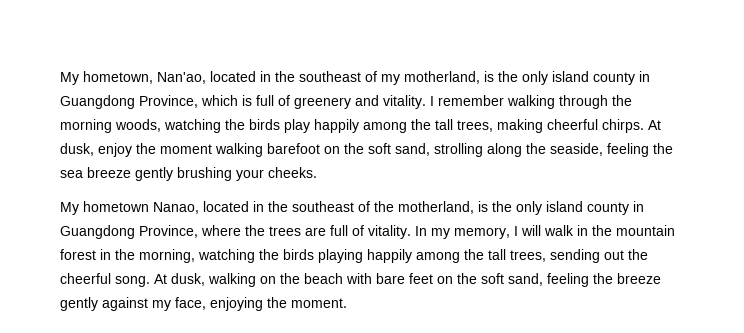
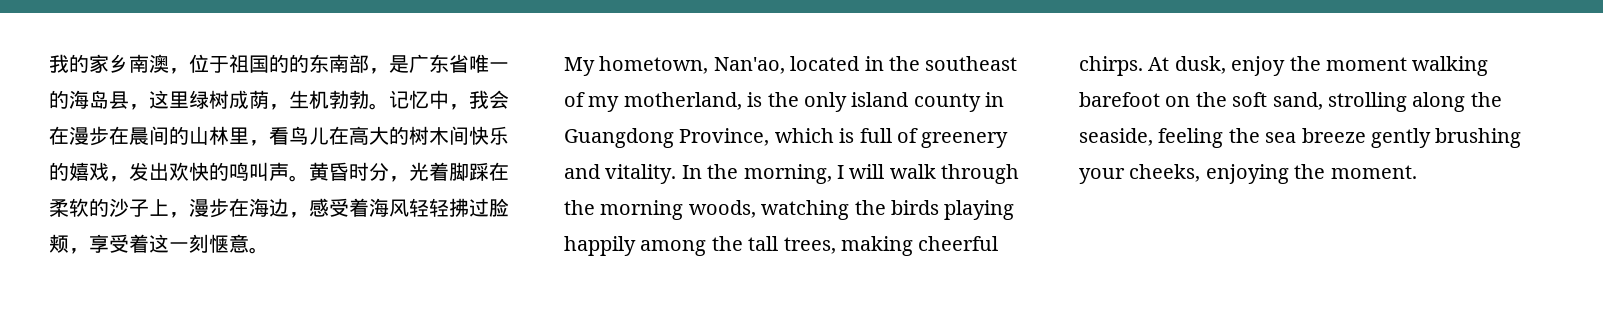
(60, 78) none -> [49,54,509,74] [49,90,509,110] [49,126,509,146] [49,162,509,182] [49,198,509,218] [49,234,269,254] 我的家乡南澳，位于祖国的的东南部，是广东省唯一的海岛县，这里绿树成荫，生机勃勃。记忆中，我会在漫步在晨间的山林里，看鸟儿在高大的树木间快乐的嬉戏，发出欢快的鸣叫声。黄昏时分，光着脚踩在柔软的沙子上，漫步在海边，感受着海风轻轻拂过脸颊，享受着这一刻惬意。 //
[430,95,555,109] I remember walking -> [681,164,936,184] In the morning, I will walk
[284,119,310,133] play -> [944,200,1015,220] playing
[268,167,317,178] [60,201,644,215] [60,225,675,239] [60,249,648,263] [60,273,661,287] [60,297,206,311] cheeks. // My hometown Nanao, located in the southeast of the motherland, is the only island county in Guangdong Province, where the trees are full of vitality. In my memory, I will walk in the mountain forest in the morning, watching the birds playing happily among the tall trees, sending out the cheerful song. At dusk, walking on the beach with bare feet on the soft sand, feeling the breeze gently against my face, -> [1129,164,1201,182] cheeks,

